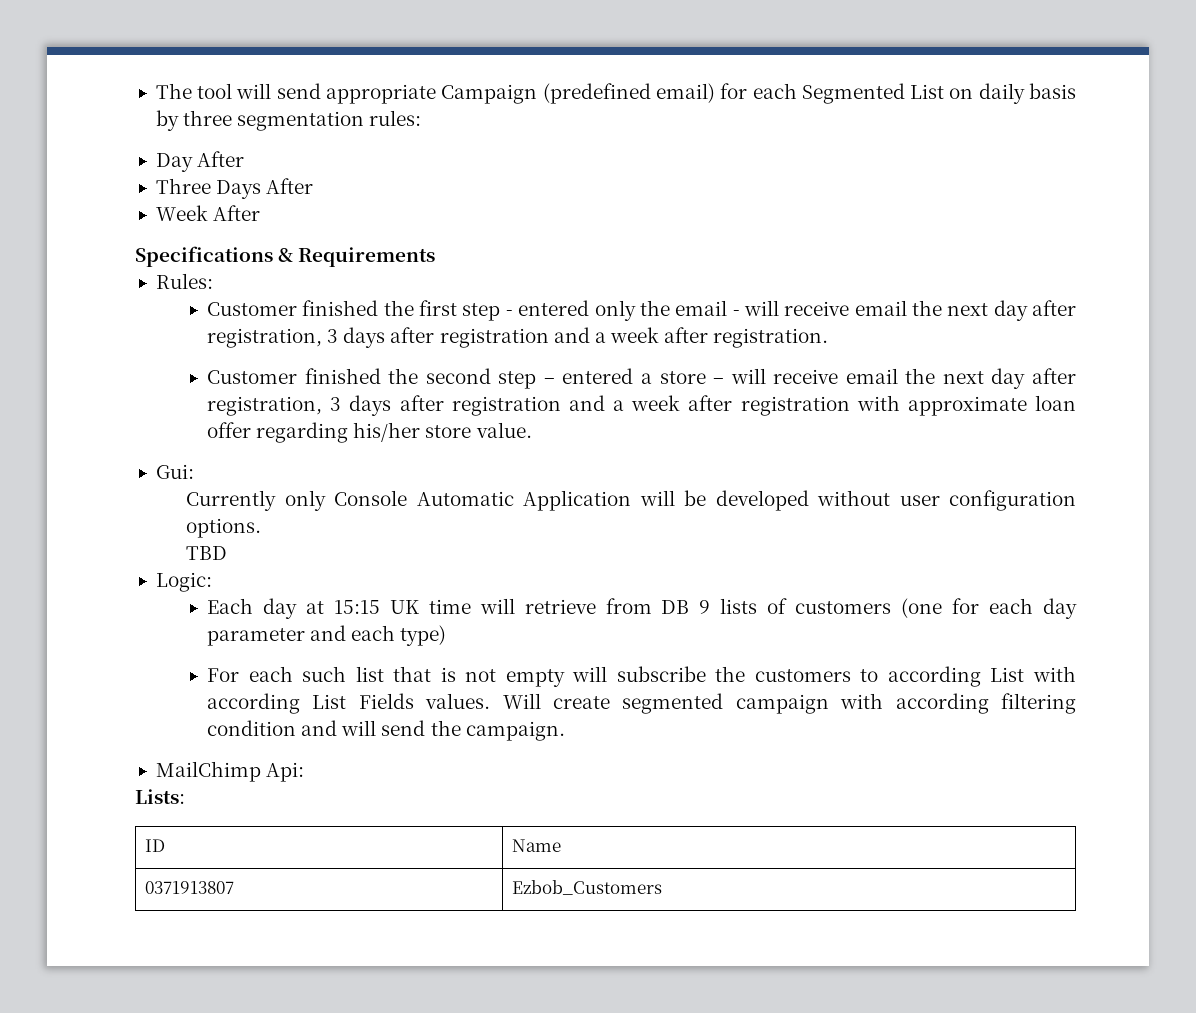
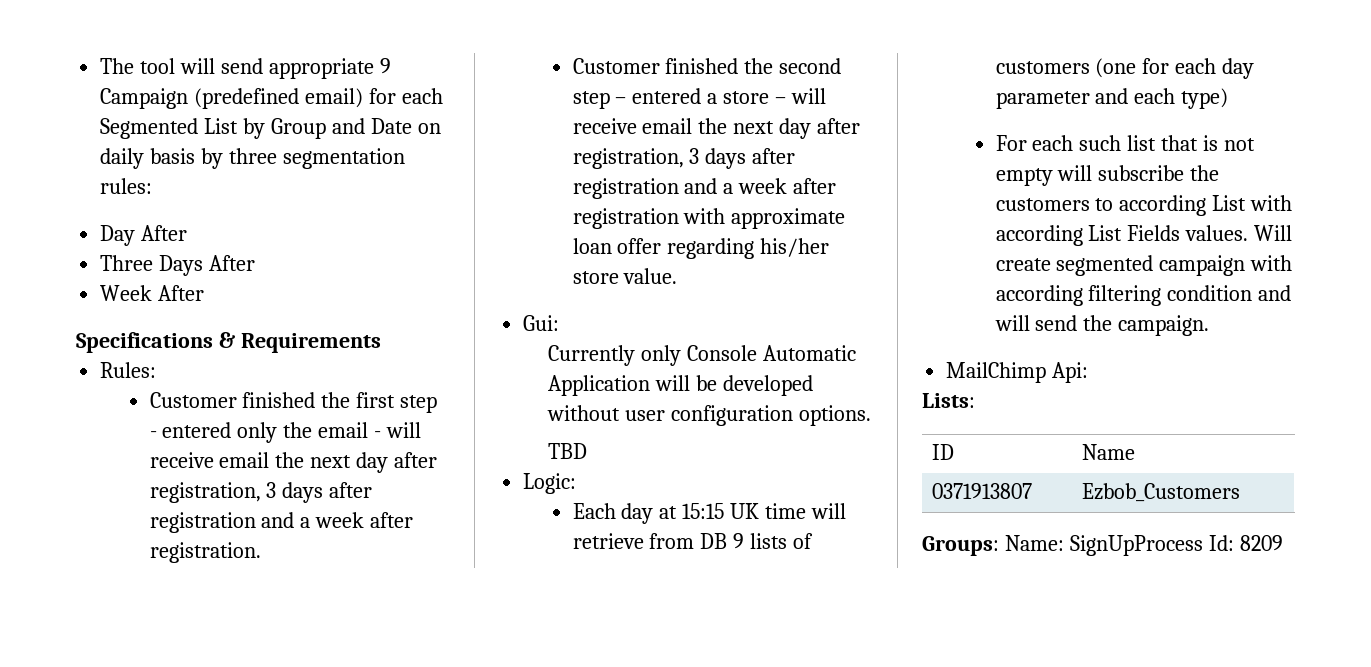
(437, 94) none -> [379,58,391,74] 9
(945, 91) none -> [243,118,412,139] by Group and Date
(662, 887) none -> [922,535,1283,556] // Groups: Name: SignUpProcess Id: 8209

